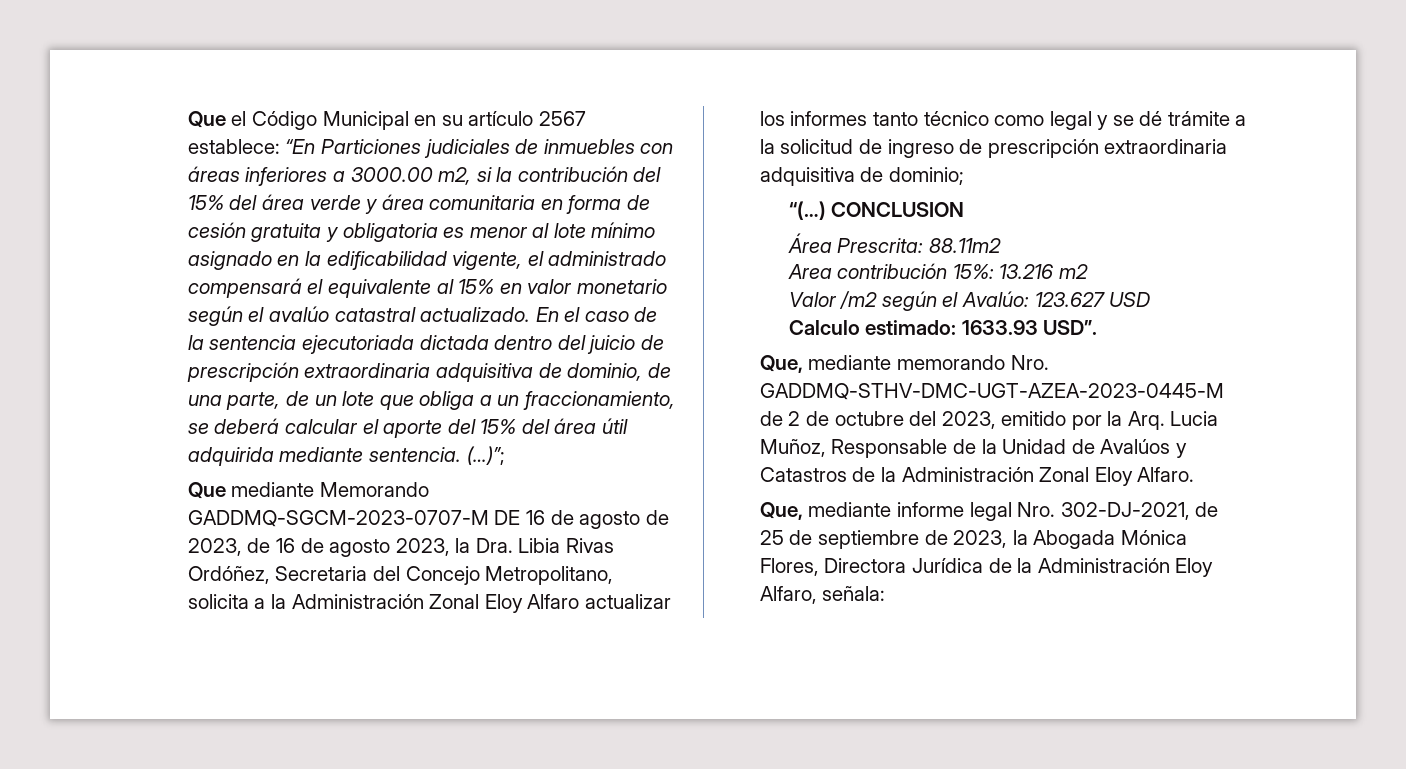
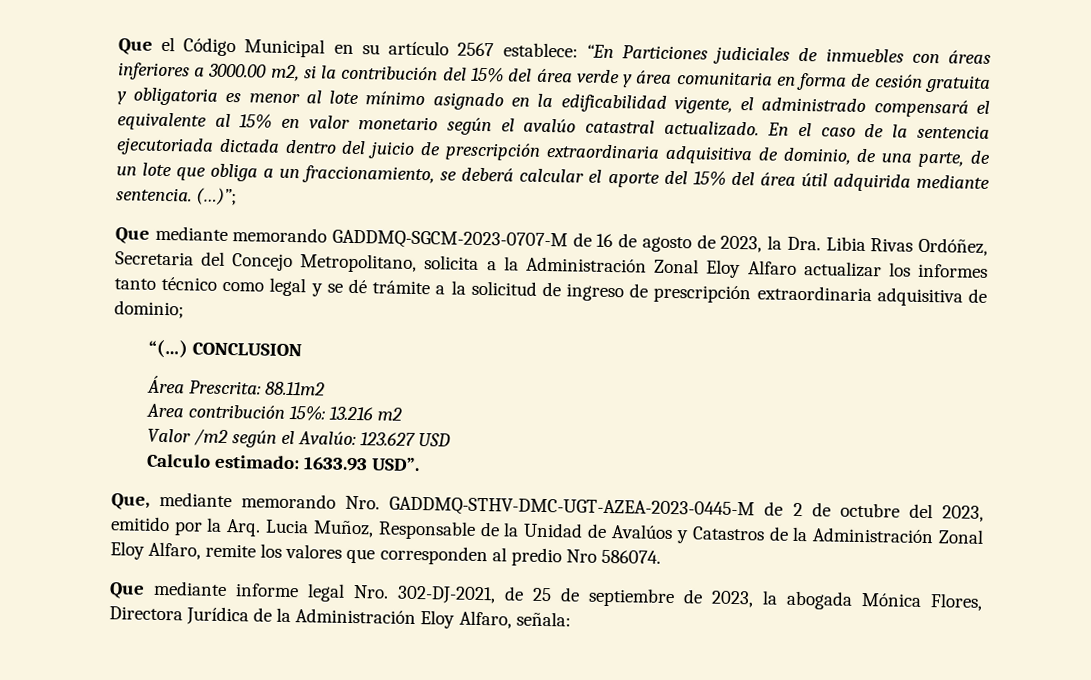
[319,482,429,497] [187,510,521,527] Memorando GADDMQ-SGCM-2023-0707-M DE -> [232,227,592,251] memorando GADDMQ-SGCM-2023-0707-M de
[247,538,450,557] de 16 de agosto 2023, -> (763, 244) none
[1137,467,1195,482] [759,502,803,520] Alfaro. // Que, -> [147,541,662,567] [108,582,145,599] Alfaro, remite los valores que corresponden al predio Nro 586074. // Que
[1033,530,1116,549] Abogada -> [785,590,853,610] abogada

